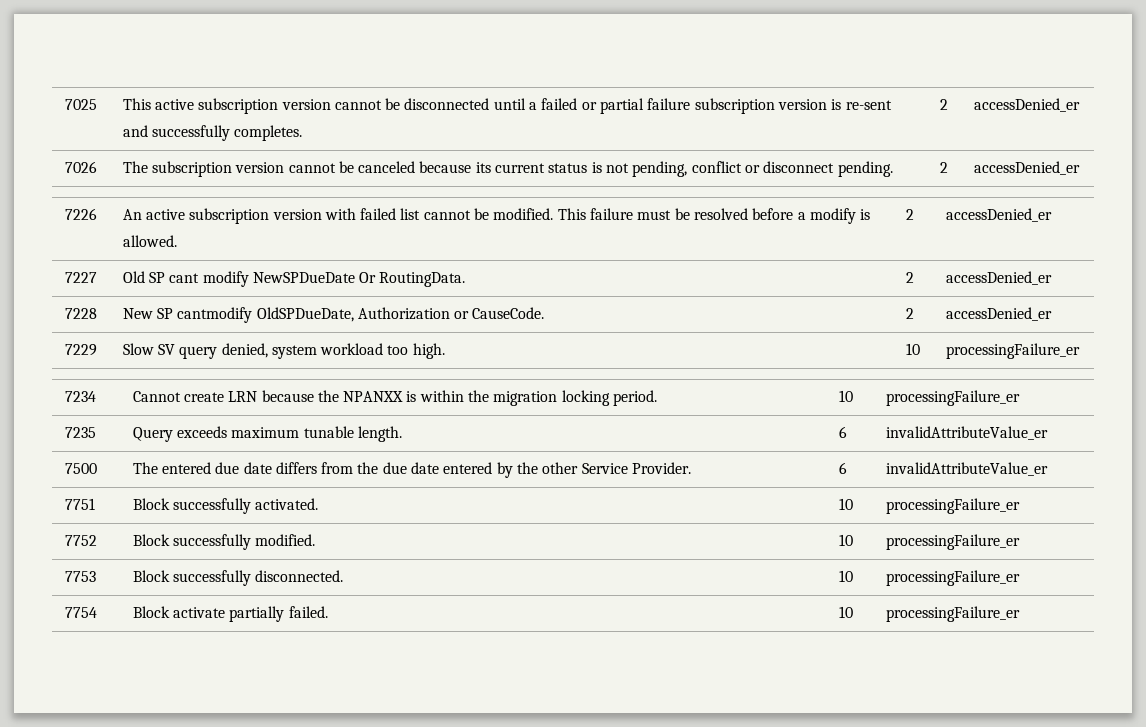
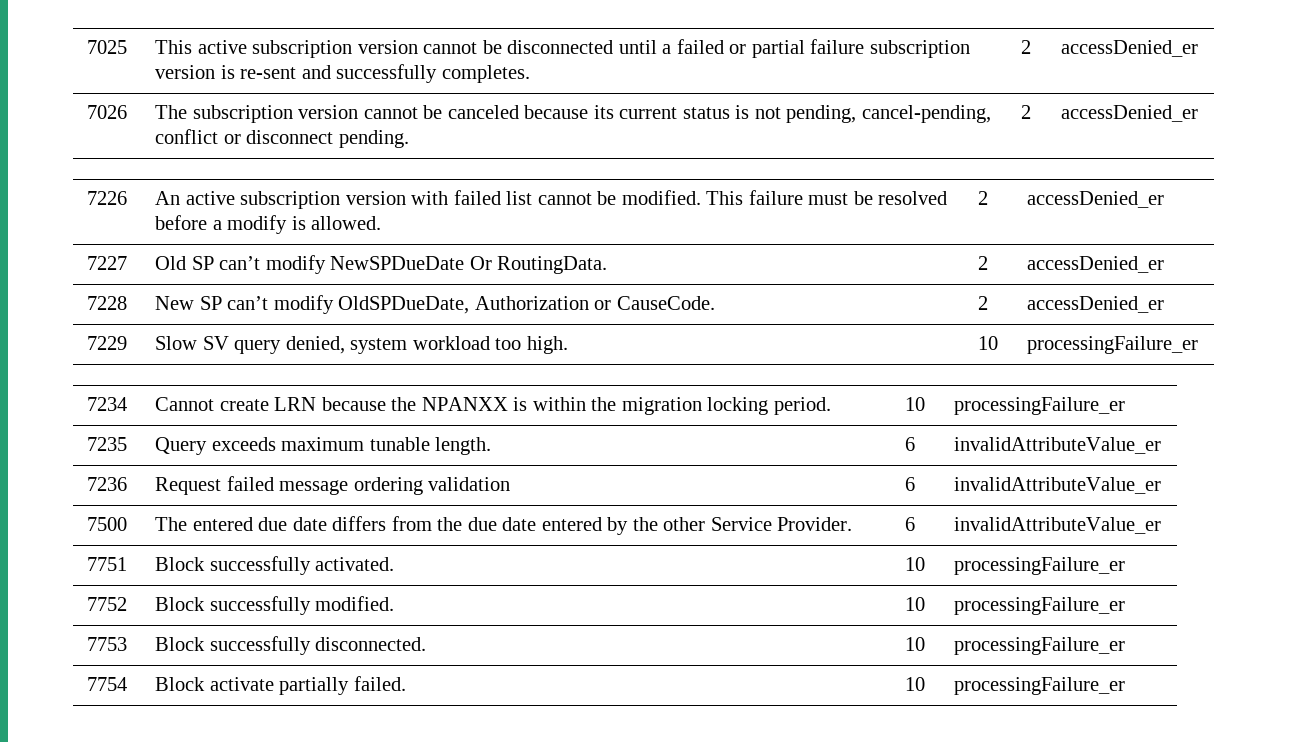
(688, 169) none -> [861,105,991,123] cancel-pending,
[169,273,200,283] cant -> [219,256,261,270] can’t
[177,307,253,323] cantmodify -> [227,295,334,314] can’t modify
(1048, 433) none -> [86,477,127,491] [154,476,511,495] [904,477,915,491] [953,477,1161,494] // 7236 | Request failed message ordering validation | 6 | invalidAttributeValue_er

